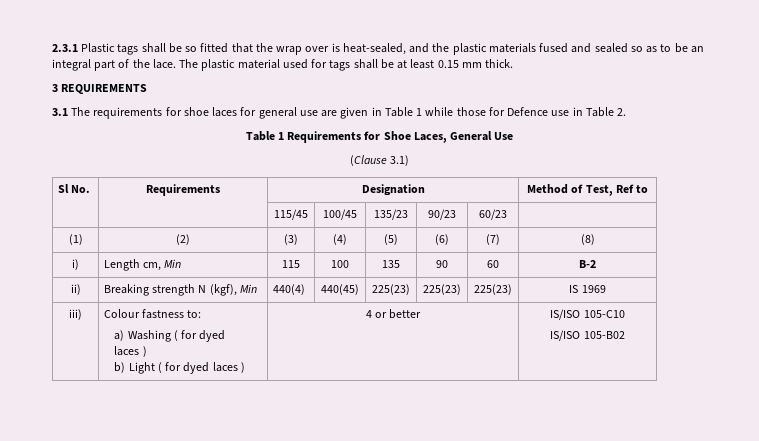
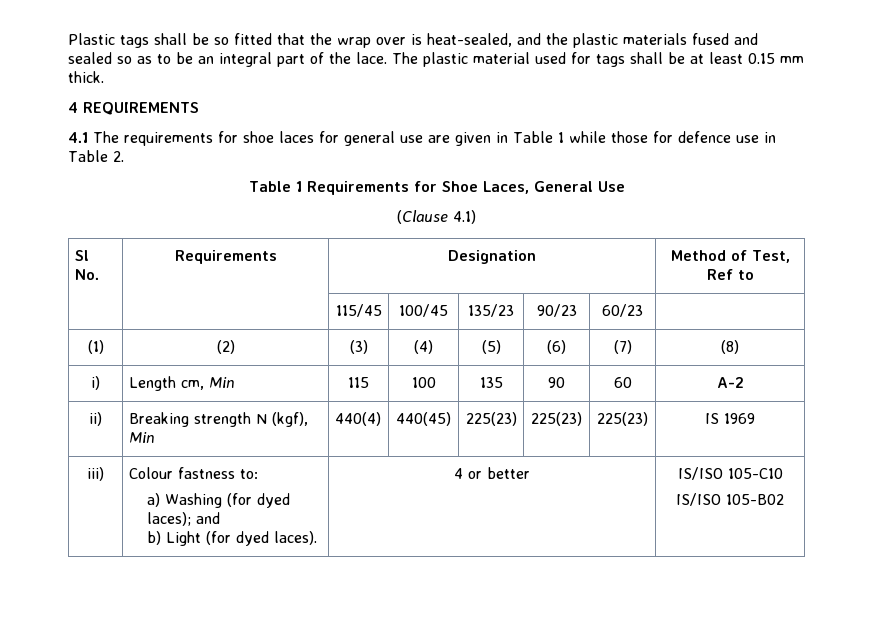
[52,44,78,52] 2.3.1 -> (68, 39) none
[52,84,58,92] 3 -> [68,102,78,113] 4
[52,108,68,116] 3.1 -> [68,132,88,143] 4.1
[507,107,549,116] Defence -> [677,131,731,143] defence
[390,155,410,166] 3.1) -> [453,210,476,224] 4.1)
[579,260,596,268] B-2 -> [716,377,744,388] A-2
[173,330,226,342] [114,346,147,357] ( for dyed // laces ) -> [226,493,290,508] [146,512,220,526] (for dyed laces); and
[157,362,245,374] ( for dyed laces ) -> [205,531,317,546] (for dyed laces).

